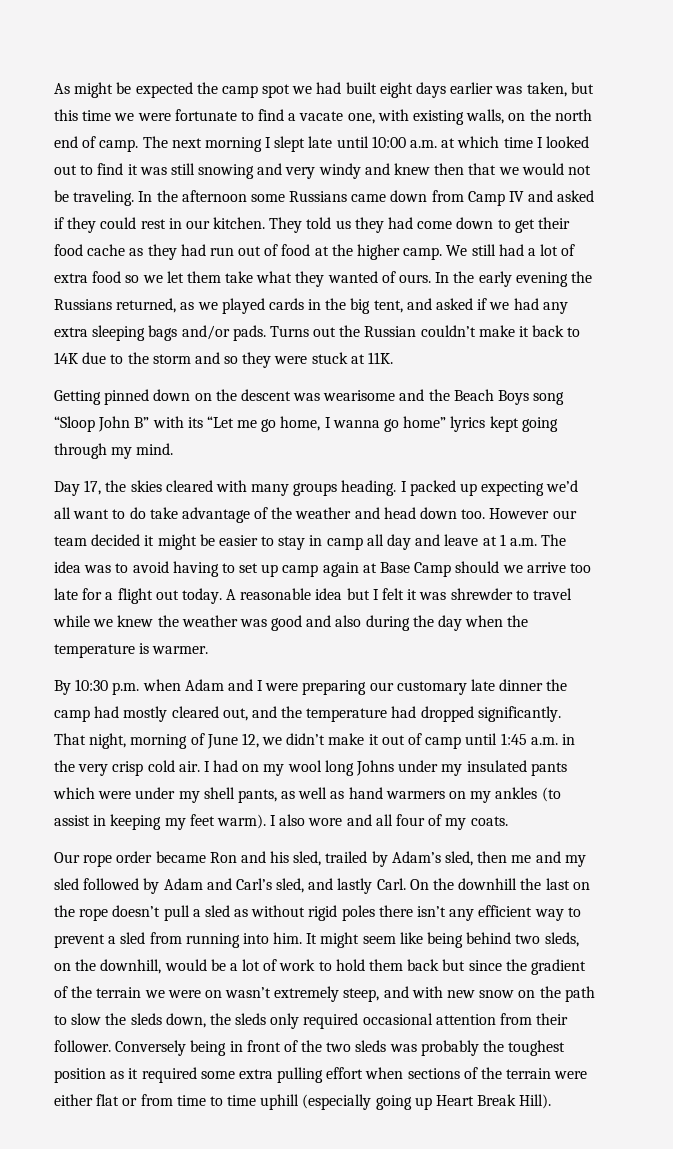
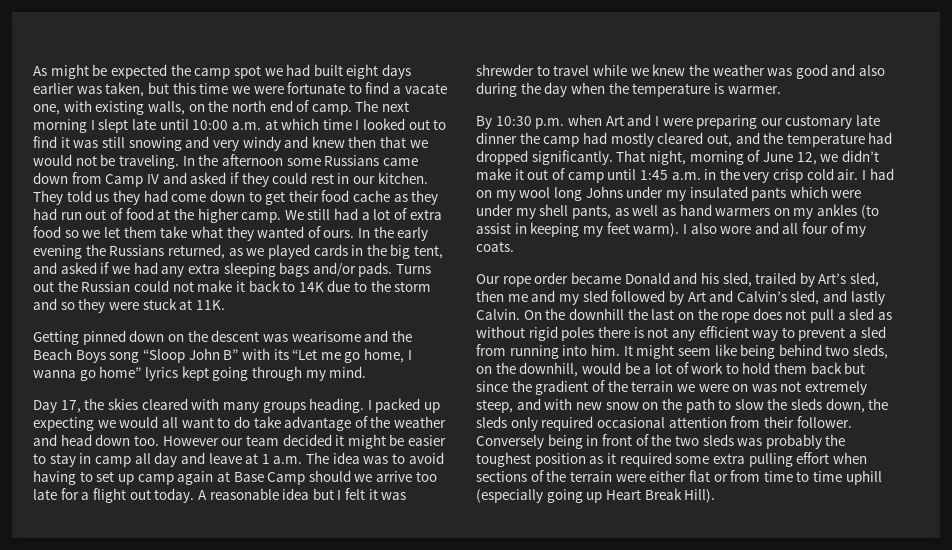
[420,325,476,337] couldn’t -> [133,280,194,292] could not
[546,480,579,492] we’d -> [97,416,159,428] we would
[184,679,224,691] Adam -> [605,115,624,126] Art
[209,852,237,863] Ron -> [624,272,670,284] Donald
[391,851,441,863] Adam’s -> [818,273,847,284] Art’s
[163,878,272,890] Adam and Carl’s -> [687,290,787,302] Art and Calvin’s
[376,878,406,890] Carl. -> [476,309,520,320] Calvin.
[112,905,161,917] doesn’t -> [752,308,807,320] does not
[417,906,447,917] isn’t -> [633,327,669,338] is not
[225,987,272,998] wasn’t -> [751,381,802,392] was not

